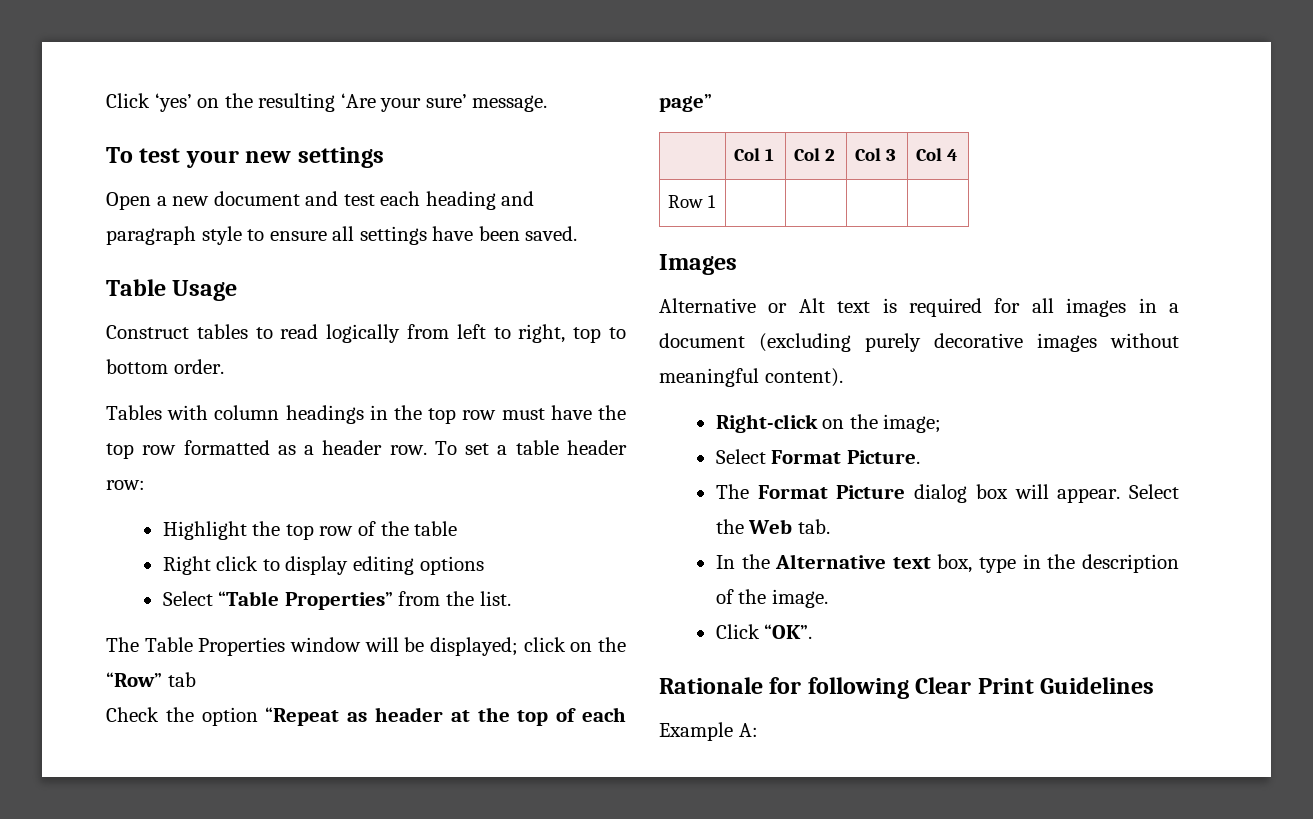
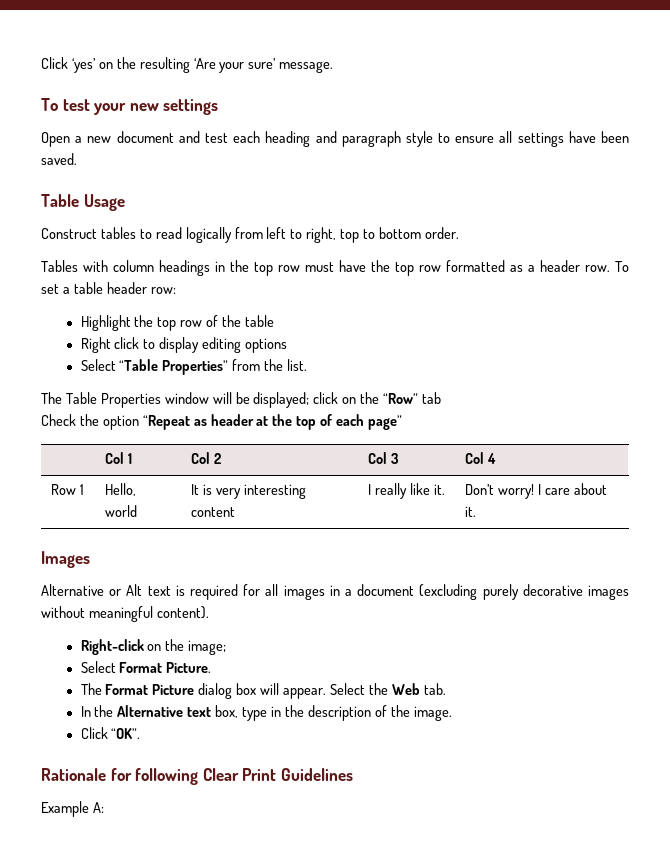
(716, 201) | | | -> [105,483,137,496] [105,505,138,517] [191,484,306,499] [191,507,236,517] [368,483,445,499] [465,483,607,499] [465,506,477,517] Hello, world | It is very interesting content | I really like it. | Don’t worry! I care about it.

